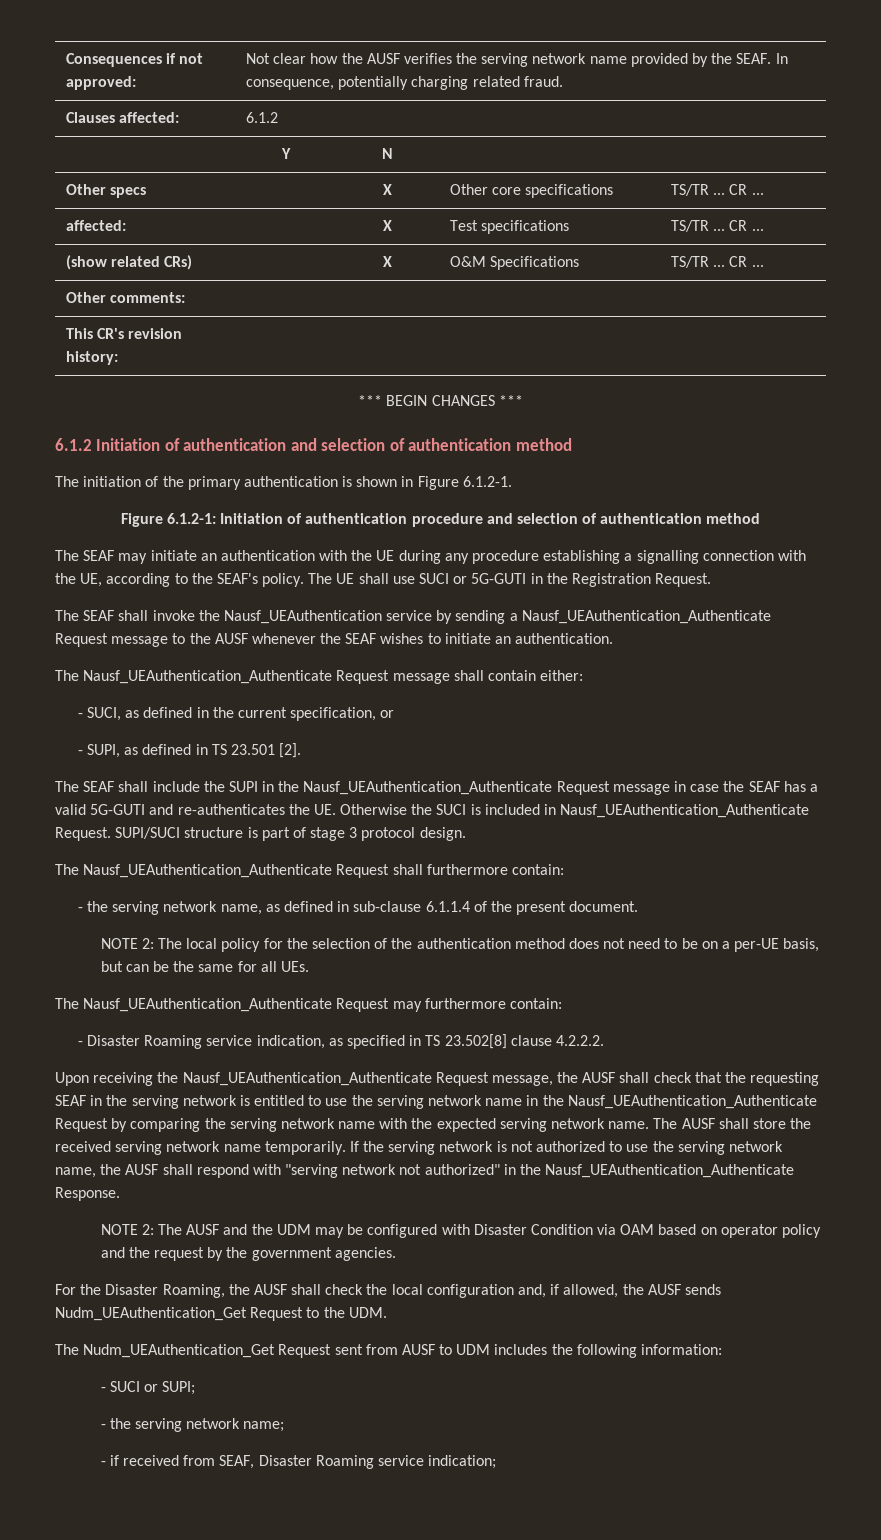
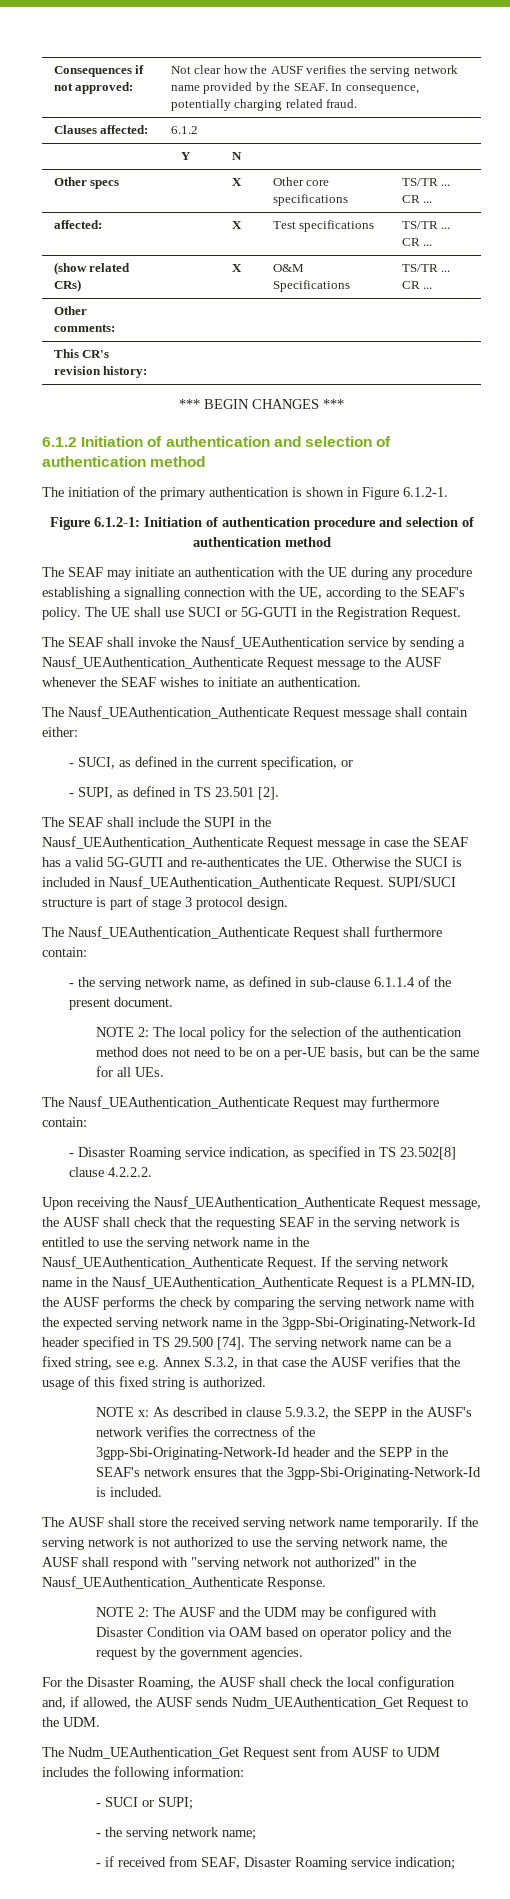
[55,1118,108,1132] Request -> [267,1256,449,1270] [42,1276,475,1290] [42,1296,213,1310] Request. If the serving network name in the Nausf_UEAuthentication_Authenticate Request is a PLMN-ID, the AUSF performs the check
[608,1121,650,1129] name. -> [212,1317,476,1330] [42,1336,452,1350] [42,1356,460,1370] [42,1376,266,1390] [95,1407,472,1419] [95,1426,315,1437] [95,1447,448,1460] [95,1467,481,1480] [95,1487,162,1497] name in the 3gpp-Sbi-Originating-Network-Id header specified in TS 29.500 [74]. The serving network name can be a fixed string, see e.g. Annex S.3.2, in that case the AUSF verifies that the usage of this fixed string is authorized. // NOTE x: As described in clause 5.9.3.2, the SEPP in the AUSF's network verifies the correctness of the 3gpp-Sbi-Originating-Network-Id header and the SEPP in the SEAF's network ensures that the 3gpp-Sbi-Originating-Network-Id is included. //

